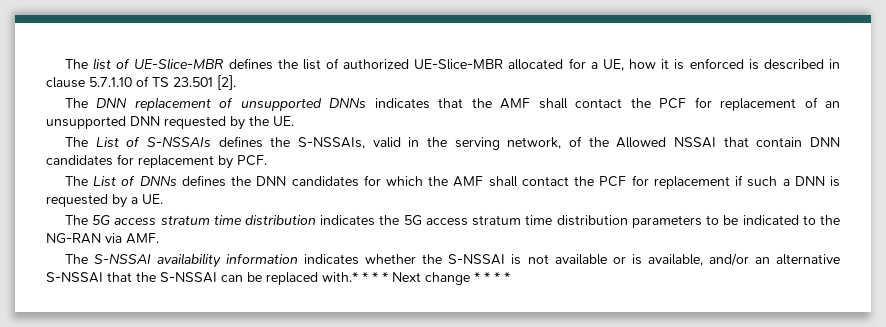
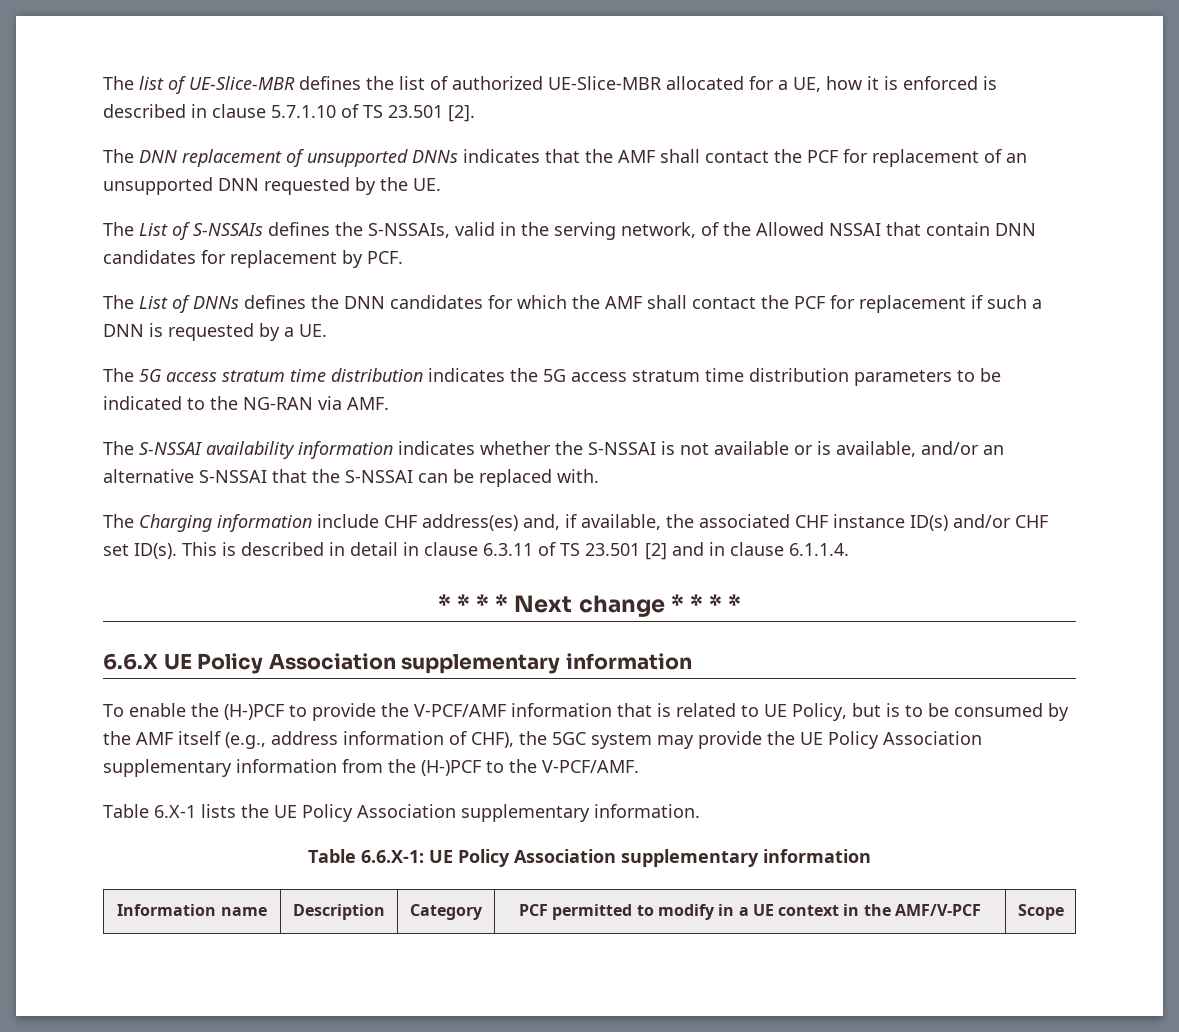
[322,272,358,282] with.* -> [557,469,599,483] [103,514,1048,532] [103,542,849,560] [438,594,452,612] with. // The Charging information include CHF address(es) and, if available, the associated CHF instance ID(s) and/or CHF set ID(s). This is described in detail in clause 6.3.11 of TS 23.501 [2] and in clause 6.1.1.4. // *
(510, 277) none -> [103,653,692,674] [103,703,1069,721] [103,731,982,749] [103,759,639,777] [103,804,700,822] [308,849,871,867] [117,904,267,916] [293,904,385,920] [410,904,483,920] [518,904,982,920] [1017,904,1064,920] // 6.6.X UE Policy Association supplementary information // To enable the (H-)PCF to provide the V-PCF/AMF information that is related to UE Policy, but is to be consumed by the AMF itself (e.g., address information of CHF), the 5GC system may provide the UE Policy Association supplementary information from the (H-)PCF to the V-PCF/AMF. // Table 6.X-1 lists the UE Policy Association supplementary information. // Table 6.6.X-1: UE Policy Association supplementary information // Information name | Description | Category | PCF permitted to modify in a UE context in the AMF/V-PCF | Scope

